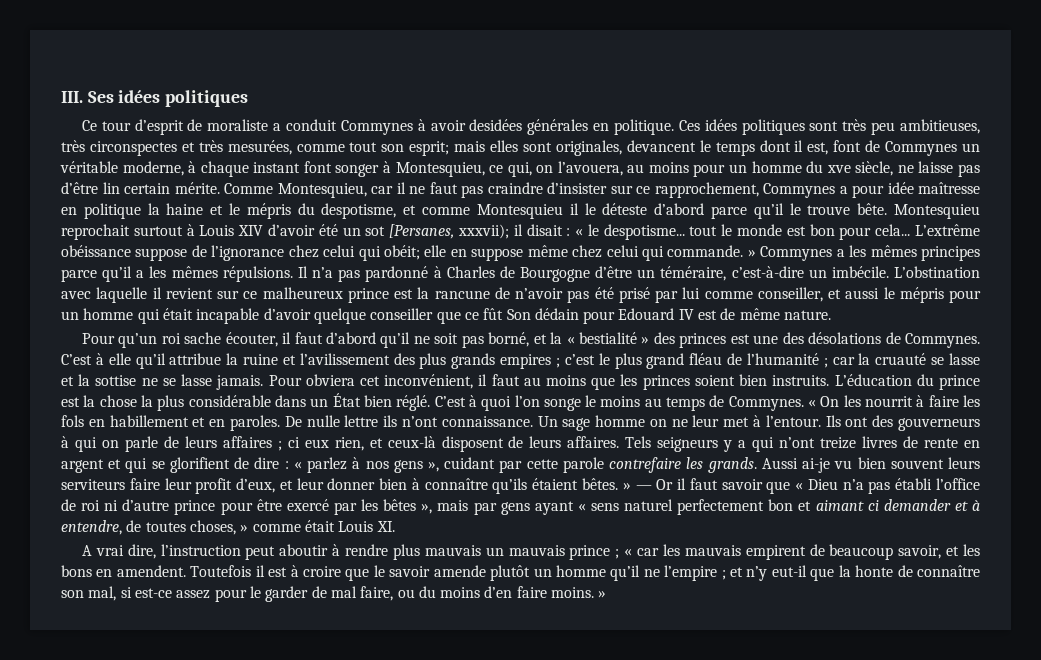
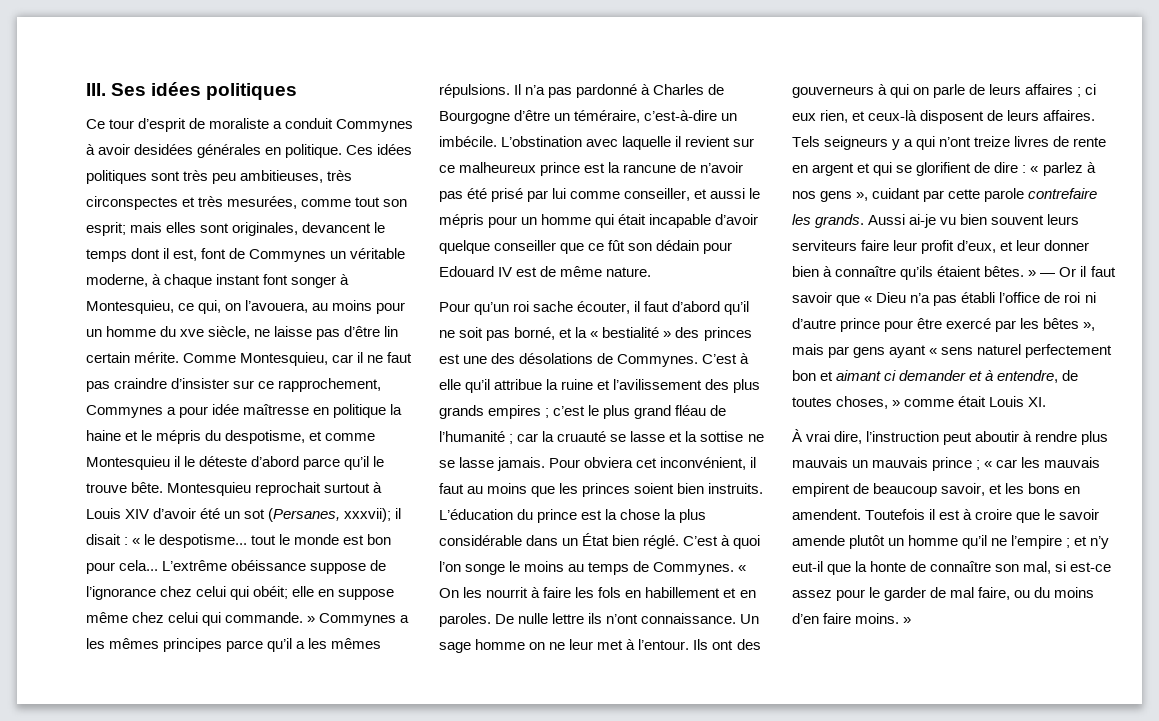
[389,224,455,239] [Persanes, -> [268,508,341,522] (Persanes,
[506,309,531,320] Son -> [628,243,653,251] son
[81,545,92,556] A -> [792,429,802,442] À

